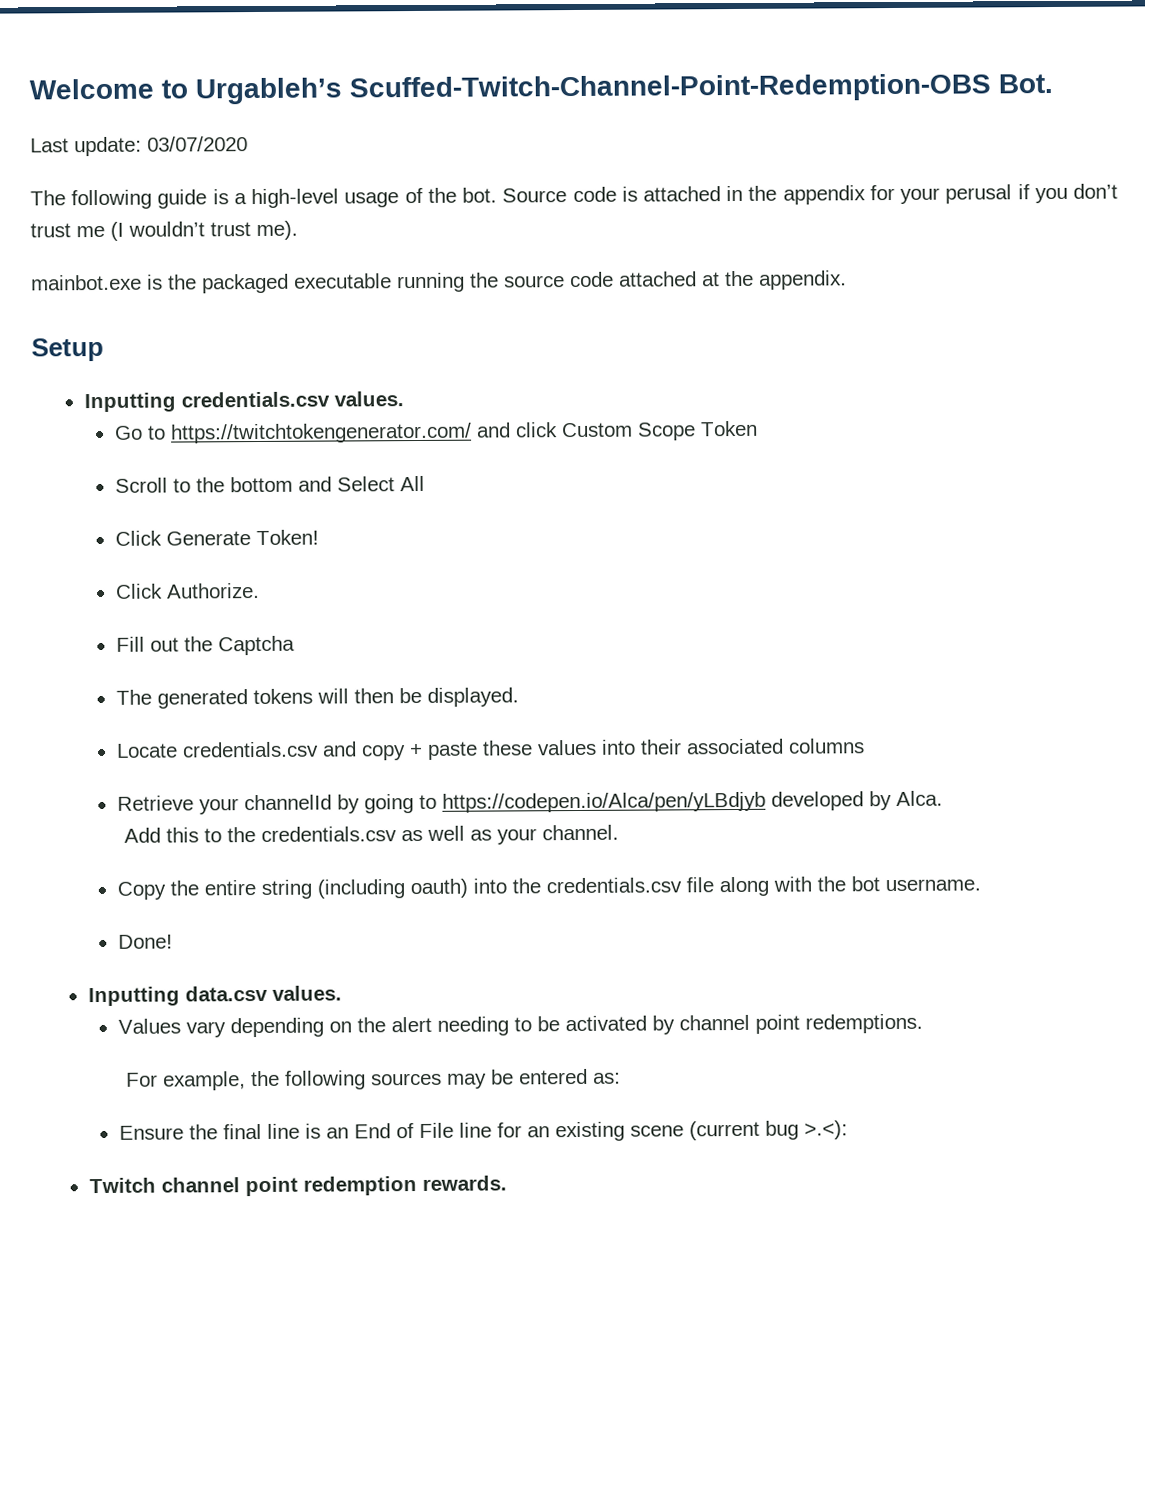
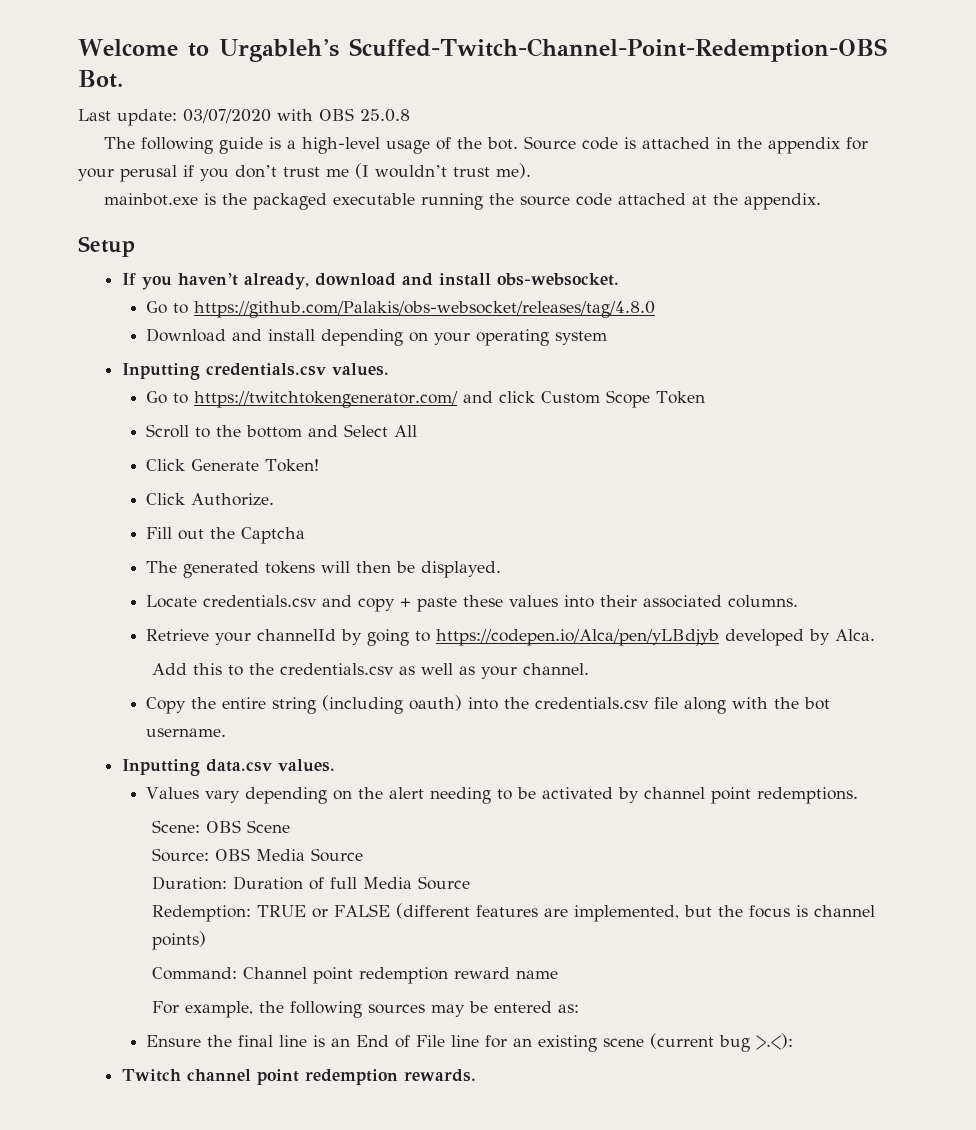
(248, 144) none -> [277,108,410,122] with OBS 25.0.8
(104, 349) none -> [121,273,619,290] [146,301,656,318] [146,328,608,346] // If you haven’t already, download and install obs-websocket. // Go to https://github.com/Palakis/obs-websocket/releases/tag/4.8.0 // Download and install depending on your operating system
[787,738,865,754] columns -> [728,595,799,608] columns.
[117,934,173,949] // Done! -> (227, 732) none
(923, 1023) none -> [151,820,290,833] [151,848,363,862] [151,876,470,890] [151,903,875,922] [151,931,206,950] [151,967,558,984] // Scene: OBS Scene // Source: OBS Media Source // Duration: Duration of full Media Source // Redemption: TRUE or FALSE (different features are implemented, but the focus is channel points) // Command: Channel point redemption reward name

